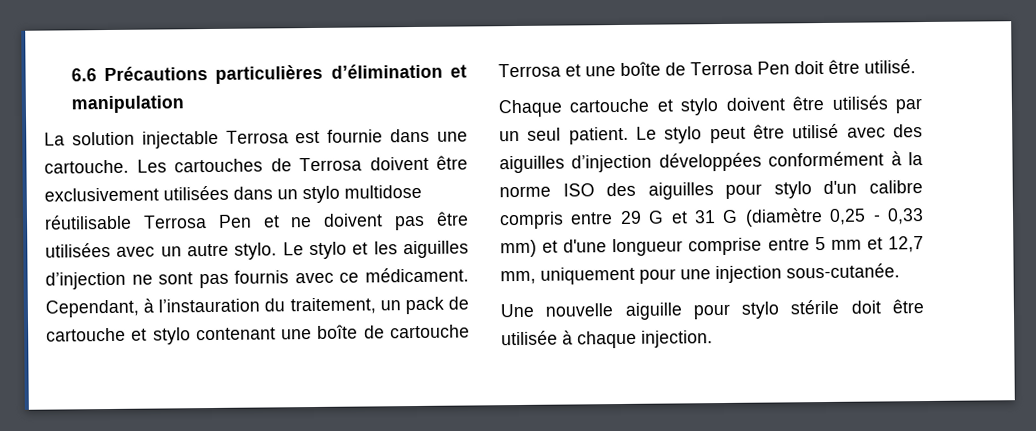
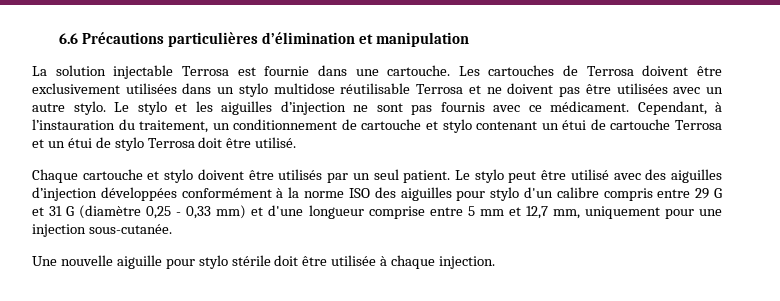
[217,214,252,228] Pen -> (464, 89) none
[404,296,444,315] pack -> [233,119,338,130] conditionnement
[281,324,359,340] une boîte -> [541,120,587,130] un étui
[585,61,790,77] une boîte de Terrosa Pen -> [47,137,195,151] un étui de stylo Terrosa

